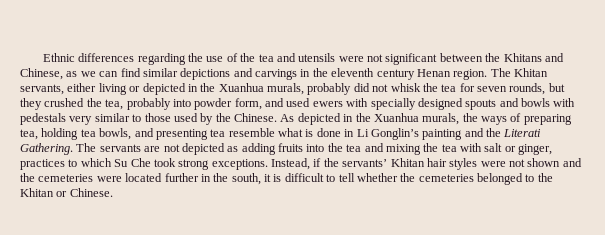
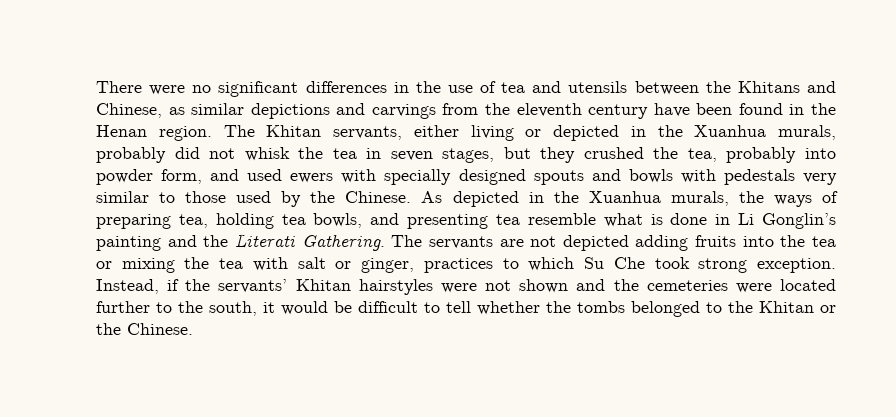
[42,53,186,65] Ethnic differences regarding -> [96,81,409,97] There were no significant differences in
[240,53,256,62] the -> (497, 87) none
[338,53,438,65] were not significant -> (628, 87) none
[80,68,141,77] we can find -> (185, 111) none
[300,69,311,77] in -> [442,103,479,115] from
(415, 74) none -> [653,103,836,117] have been found in the
[459,83,546,95] for seven rounds, -> [366,148,495,163] in seven stages,
[227,146,239,152] as -> (629, 243) none
[364,143,384,152] and -> [96,261,112,269] or
[211,159,268,170] exceptions. -> [757,258,837,273] exception.
[426,158,478,170] hair styles -> [358,279,433,295] hairstyles
[200,174,211,182] in -> [156,302,172,313] to
[273,174,282,182] is -> [281,301,352,315] would be
[418,174,474,182] cemeteries -> [577,301,625,313] tombs
(68, 194) none -> [96,323,121,335] the

